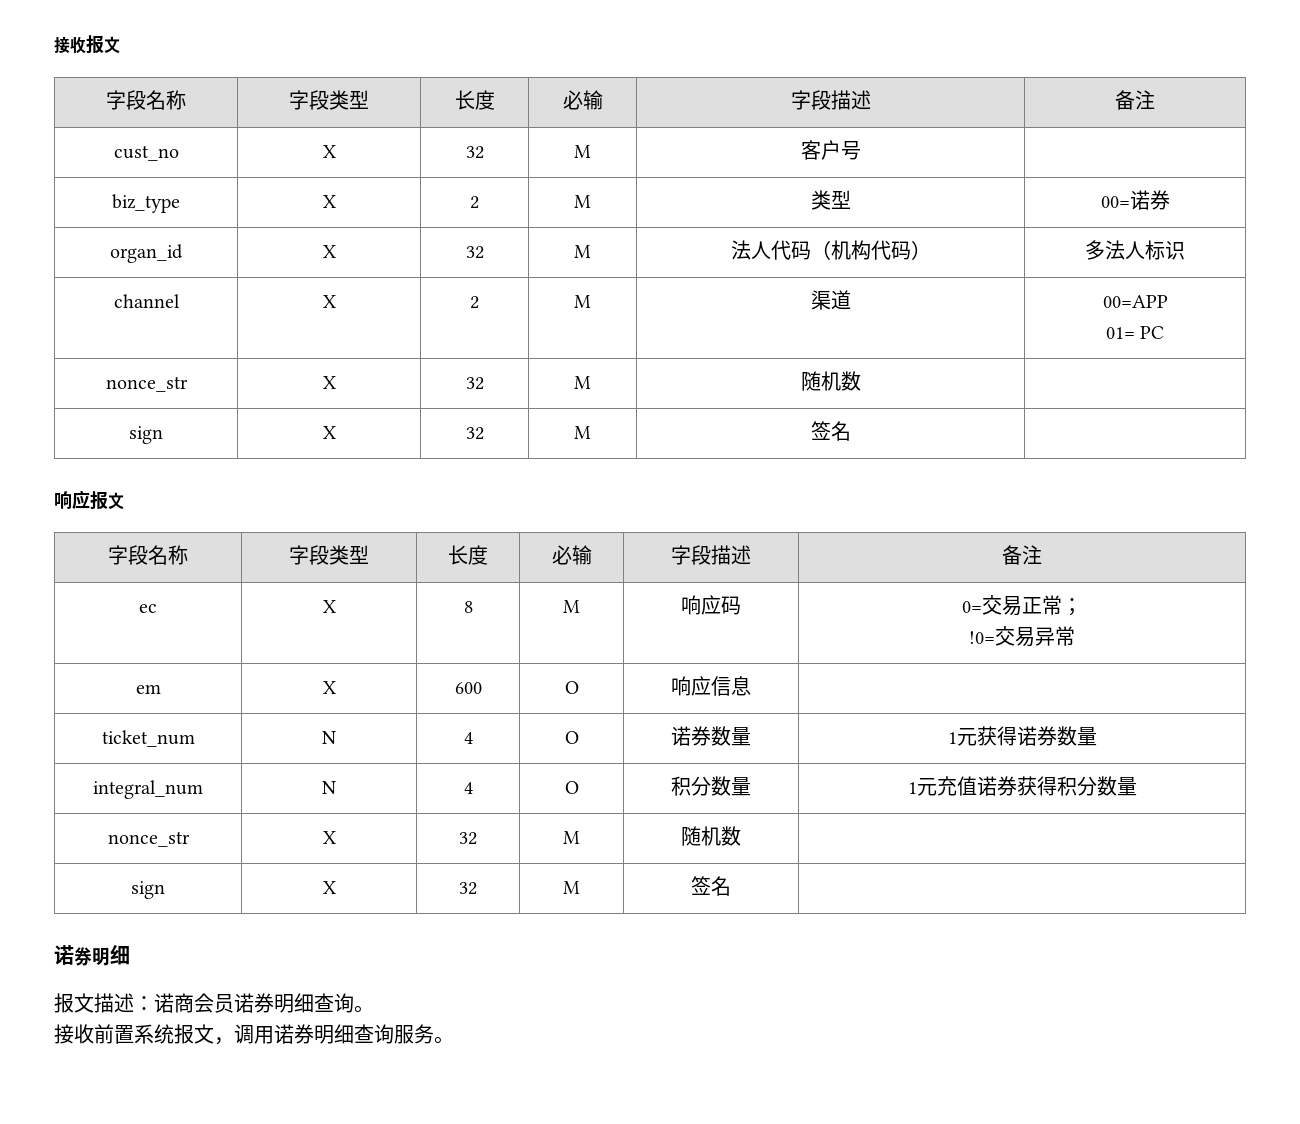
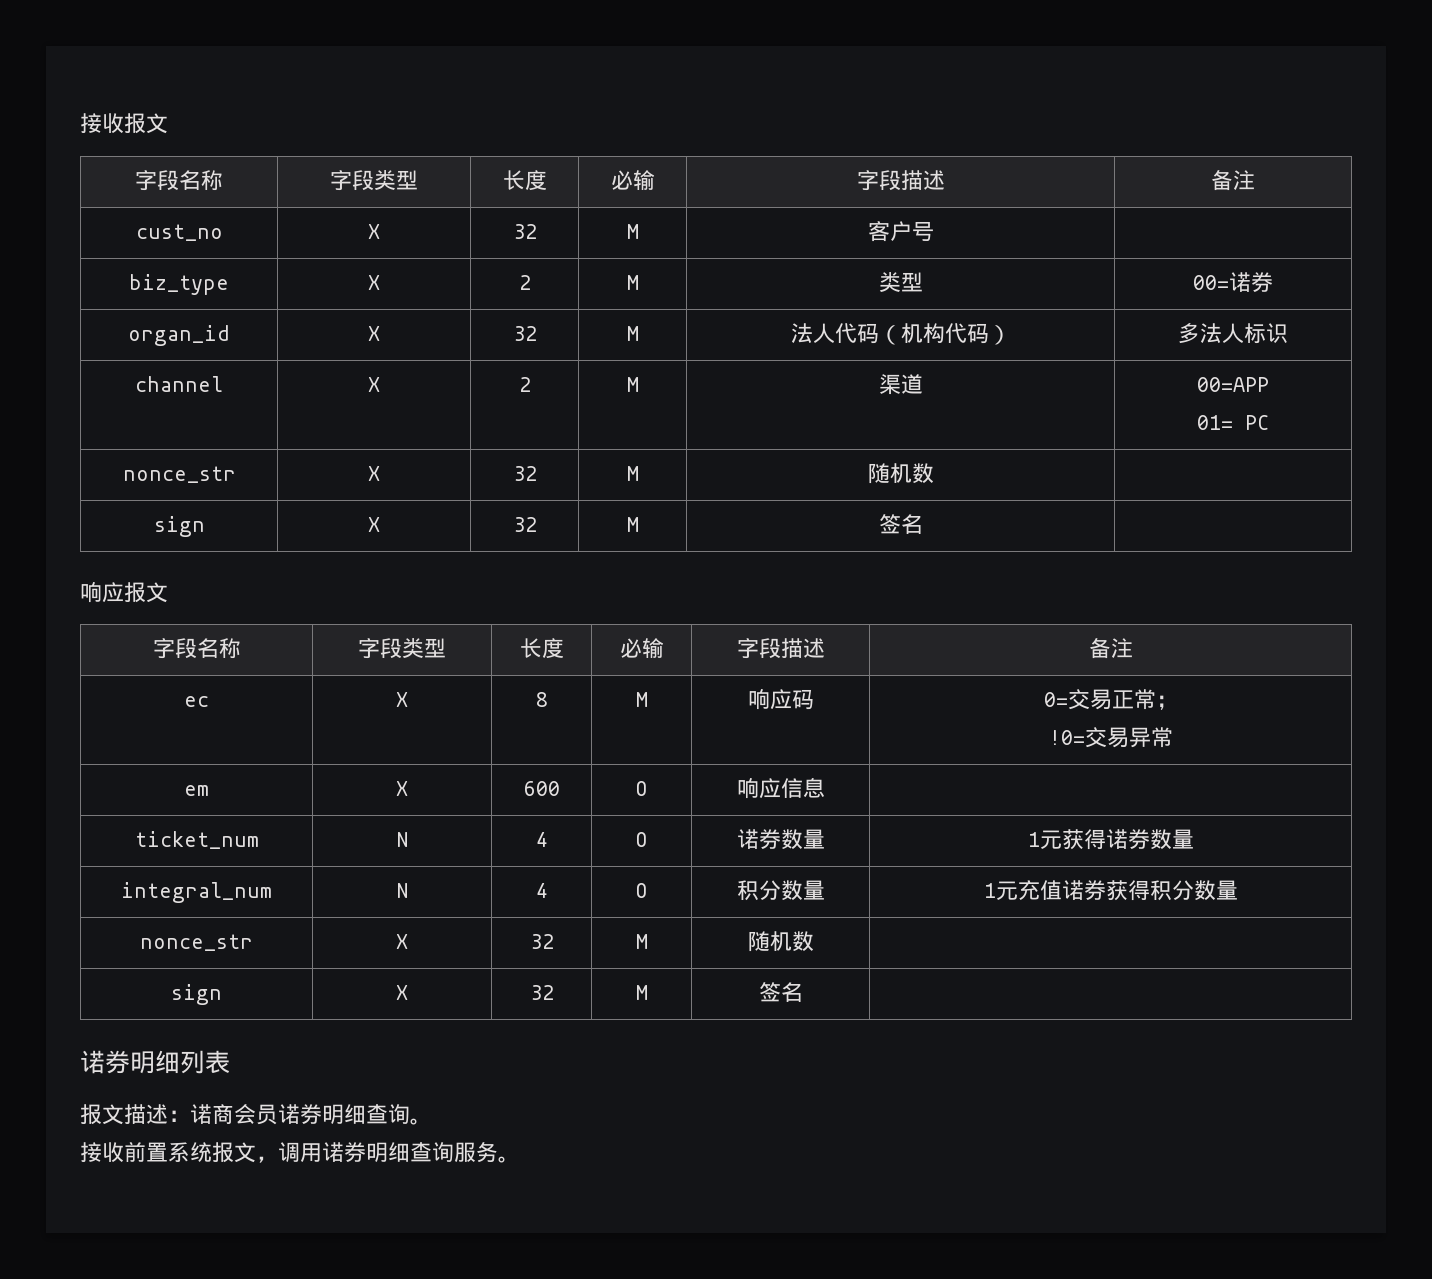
(130, 955) none -> [180,1050,230,1074] 列表

